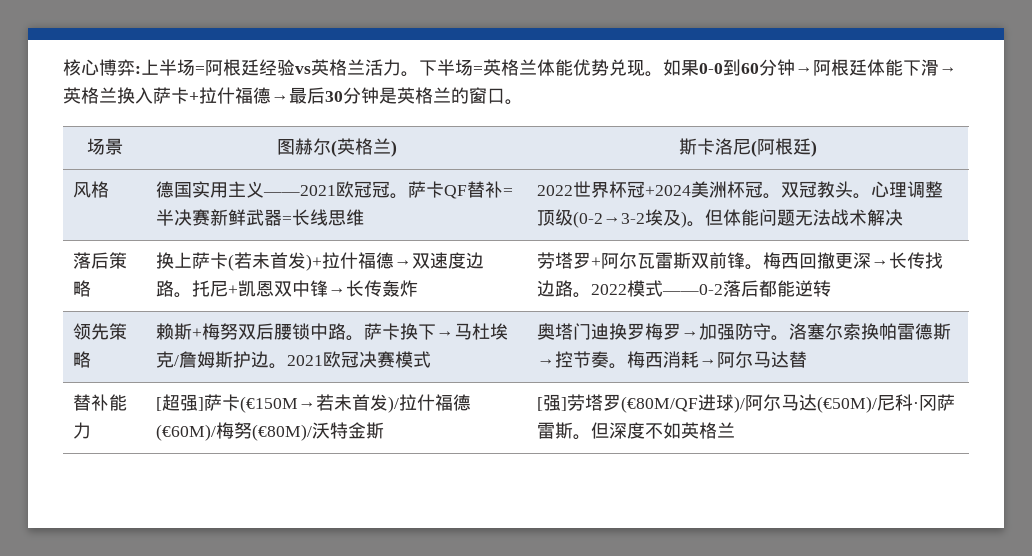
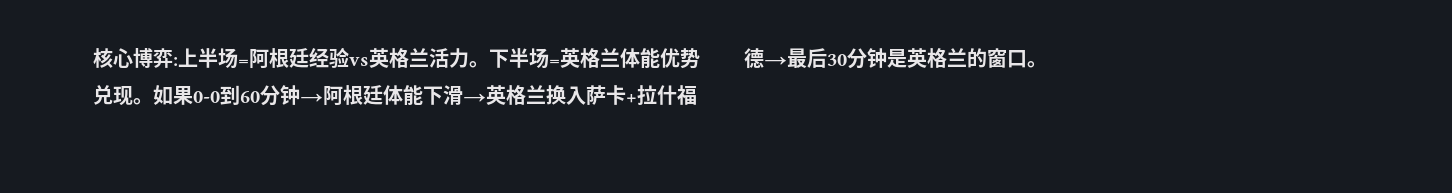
[87,138,123,155] [277,138,397,157] [679,138,817,157] [73,181,110,198] [156,181,514,199] [156,209,365,226] [537,181,944,199] [537,209,904,228] [73,252,128,269] [73,280,92,297] [156,252,485,271] [156,280,419,298] [537,252,944,270] [537,280,832,298] [73,323,128,340] [73,351,92,368] [156,323,509,341] [156,351,432,369] [537,323,952,341] [537,351,808,369] [73,394,128,411] [73,422,92,439] [156,394,472,413] [156,422,385,441] [537,394,956,413] [537,422,736,440] // 场景 | 图赫尔(英格兰) | 斯卡洛尼(阿根廷) // 风格 | 德国实用主义——2021欧冠冠。萨卡QF替补=半决赛新鲜武器=长线思维 | 2022世界杯冠+2024美洲杯冠。双冠教头。心理调整顶级(0-2→3-2埃及)。但体能问题无法战术解决 // 落后策略 | 换上萨卡(若未首发)+拉什福德→双速度边路。托尼+凯恩双中锋→长传轰炸 | 劳塔罗+阿尔瓦雷斯双前锋。梅西回撤更深→长传找边路。2022模式——0-2落后都能逆转 // 领先策略 | 赖斯+梅努双后腰锁中路。萨卡换下→马杜埃克/詹姆斯护边。2021欧冠决赛模式 | 奥塔门迪换罗梅罗→加强防守。洛塞尔索换帕雷德斯→控节奏。梅西消耗→阿尔马达替 // 替补能力 | [超强]萨卡(€150M→若未首发)/拉什福德(€60M)/梅努(€80M)/沃特金斯 | [强]劳塔罗(€80M/QF进球)/阿尔马达(€50M)/尼科·冈萨雷斯。但深度不如英格兰 -> (1047, 64) none

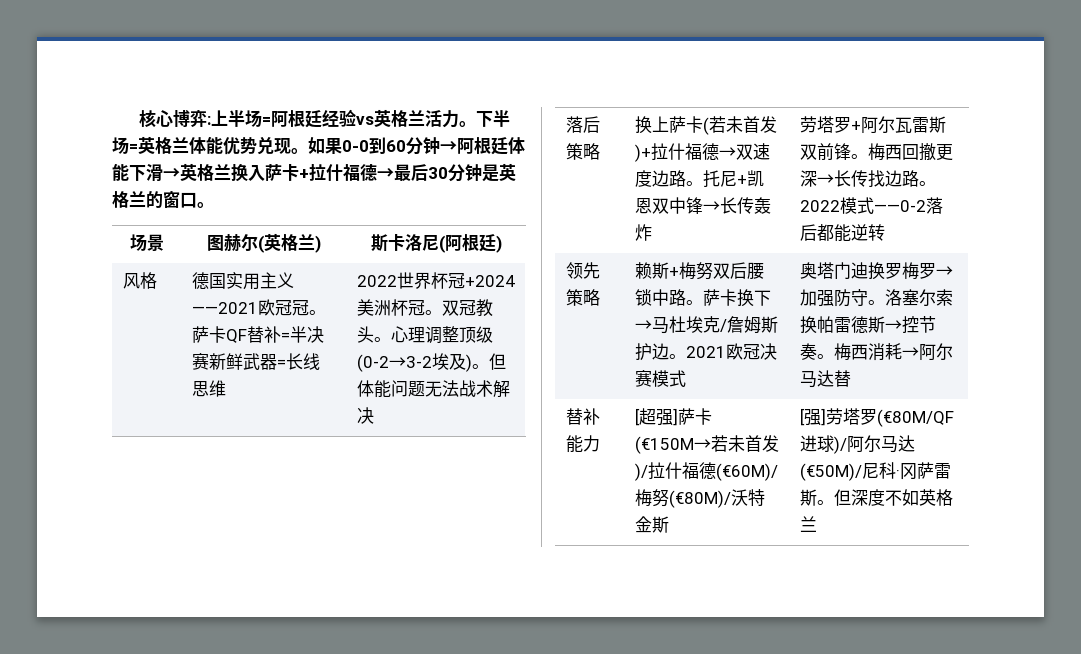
(1047, 64) none -> [130,234,164,251] [207,233,321,253] [370,234,502,253] [122,272,157,289] [191,272,294,290] [191,299,326,316] [191,326,324,343] [191,352,320,370] [191,380,226,397] [356,272,515,289] [356,299,493,317] [356,326,493,344] [356,353,506,372] [356,380,510,398] [356,407,374,424] [565,116,600,133] [565,143,600,160] [634,116,777,135] [634,143,770,162] [634,170,764,187] [634,197,771,214] [634,224,652,241] [799,116,946,134] [799,143,953,161] [799,170,936,187] [799,197,943,214] [799,224,885,242] [565,262,600,279] [565,289,600,306] [634,262,764,280] [634,289,771,307] [634,316,778,334] [634,343,777,361] [634,369,686,387] [799,262,953,280] [799,289,953,307] [799,316,936,334] [799,343,953,361] [799,370,851,388] [565,408,600,425] [565,435,600,453] [634,408,712,426] [634,435,779,454] [634,462,778,481] [634,489,765,508] [634,516,669,533] [799,408,954,427] [799,435,915,454] [799,462,951,481] [799,489,953,506] [799,516,817,532] // 场景 | 图赫尔(英格兰) | 斯卡洛尼(阿根廷) // 风格 | 德国实用主义——2021欧冠冠。萨卡QF替补=半决赛新鲜武器=长线思维 | 2022世界杯冠+2024美洲杯冠。双冠教头。心理调整顶级(0-2→3-2埃及)。但体能问题无法战术解决 // 落后策略 | 换上萨卡(若未首发)+拉什福德→双速度边路。托尼+凯恩双中锋→长传轰炸 | 劳塔罗+阿尔瓦雷斯双前锋。梅西回撤更深→长传找边路。2022模式——0-2落后都能逆转 // 领先策略 | 赖斯+梅努双后腰锁中路。萨卡换下→马杜埃克/詹姆斯护边。2021欧冠决赛模式 | 奥塔门迪换罗梅罗→加强防守。洛塞尔索换帕雷德斯→控节奏。梅西消耗→阿尔马达替 // 替补能力 | [超强]萨卡(€150M→若未首发)/拉什福德(€60M)/梅努(€80M)/沃特金斯 | [强]劳塔罗(€80M/QF进球)/阿尔马达(€50M)/尼科·冈萨雷斯。但深度不如英格兰

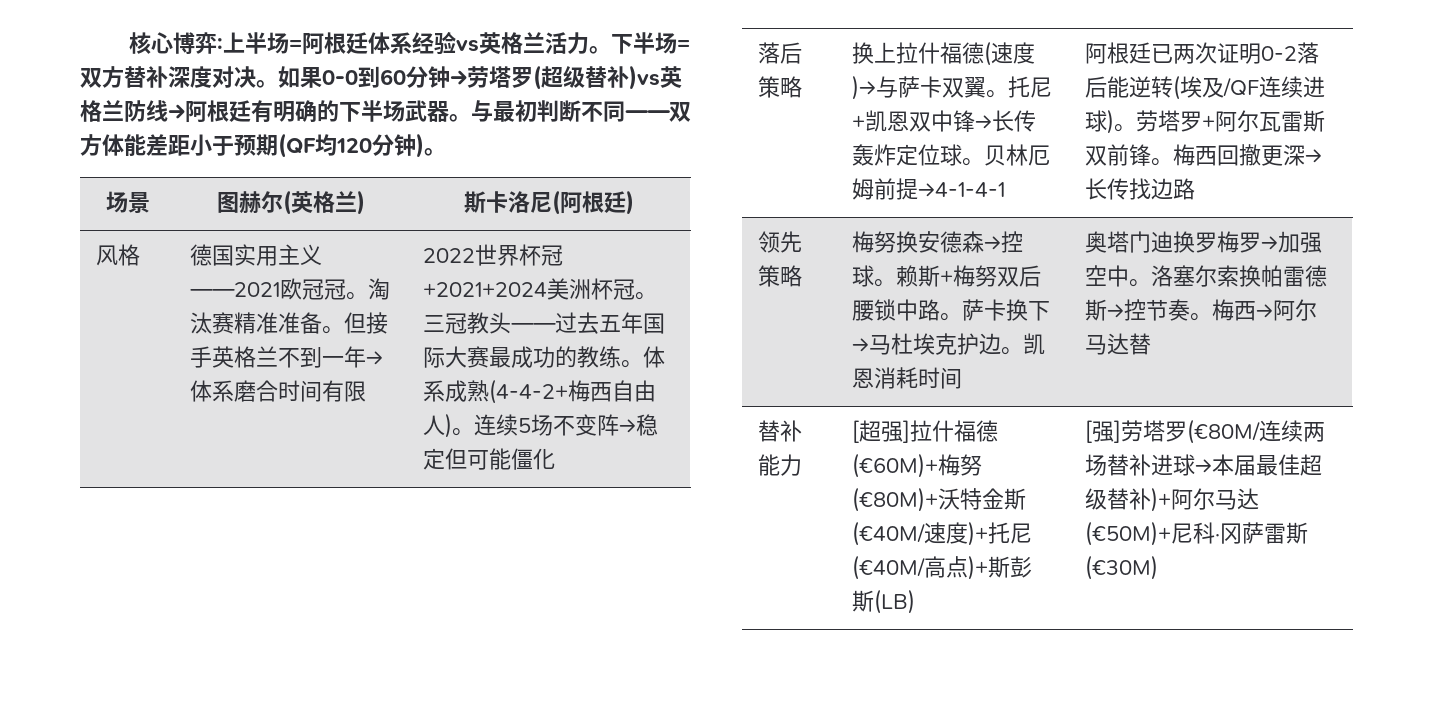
(323, 119) none -> [367,32,412,54] 体系
[138,136,291,155] 英格兰体能优势兑现 -> [80,66,256,88] 双方替补深度对决
[457,137,525,155] [112,163,516,182] [112,191,197,209] 阿根廷体能下滑→英格兰换入萨卡+拉什福德→最后30分钟是英格兰的窗口 -> [467,65,682,90] [80,100,691,123] [80,133,424,158] 劳塔罗(超级替补)vs英格兰防线→阿根廷有明确的下半场武器。与最初判断不同——双方体能差距小于预期(QF均120分钟)
[191,326,324,343] [191,352,320,370] [191,380,226,397] 萨卡QF替补=半决赛新鲜武器=长线思维 -> [368,278,391,300] [190,312,389,334] [190,346,384,368] [190,380,367,402] 淘汰赛精准准备。但接手英格兰不到一年→体系磨合时间有限
[464,275,515,287] +2024 -> [423,282,548,297] +2021+2024
[441,299,493,317] [356,326,493,344] [356,353,506,372] [356,380,510,398] [356,407,374,424] [565,116,600,133] [565,143,600,160] [634,116,777,135] [634,143,770,162] [634,170,686,187] 双冠教头。心理调整顶级(0-2→3-2埃及)。但体能问题无法战术解决 // 落后策略 | 换上萨卡(若未首发)+拉什福德→双速度边路 -> [423,312,666,334] [423,346,666,368] [423,379,657,404] [423,413,659,438] [423,448,556,470] [758,42,803,64] [758,76,803,98] [852,41,1036,66] [852,75,987,100] 三冠教头——过去五年国际大赛最成功的教练。体系成熟(4-4-2+梅西自由人)。连续5场不变阵→稳定但可能僵化 // 落后策略 | 换上拉什福德(速度)→与萨卡双翼
(652, 232) | -> [896,144,1051,166] [852,178,1006,200] [1085,42,1320,64] [1085,75,1326,100] [1085,109,1137,134] 定位球。贝林厄姆前提→4-1-4-1 | 阿根廷已两次证明0-2落后能逆转(埃及/QF连续进球)。
[918,181,936,186] [799,197,943,214] [799,224,885,242] [565,262,600,279] [565,289,600,306] 。2022模式——0-2落后都能逆转 // 领先策略 | -> [758,231,803,253] [758,265,803,287] [852,231,1024,253] [852,265,897,287] // 领先策略 | 梅努换安德森→控球。
[719,316,778,334] [634,343,777,361] [634,369,686,387] /詹姆斯护边。2021欧冠决赛模式 -> [957,333,1046,355] [852,367,963,389] 护边。凯恩消耗时间
[833,289,868,307] 防守 -> [1085,265,1130,287] 空中
[867,343,902,361] 消耗 -> (1257, 311) none
[677,408,712,425] [634,435,779,454] [634,462,778,481] [634,489,765,508] [634,516,669,533] [799,408,954,427] [799,435,915,454] [799,463,862,481] 萨卡(€150M→若未首发)/拉什福德(€60M)/梅努(€80M)/沃特金斯 | [强]劳塔罗(€80M/QF进球)/阿尔马达(€50M)/ -> [910,420,999,442] [852,453,983,478] [852,487,1027,512] [852,521,1033,546] [852,555,1033,580] [852,589,916,614] [1085,419,1326,444] [1085,454,1323,476] [1085,487,1260,512] [1085,521,1172,546] 拉什福德(€60M)+梅努(€80M)+沃特金斯(€40M/速度)+托尼(€40M/高点)+斯彭斯(LB) | [强]劳塔罗(€80M/连续两场替补进球→本届最佳超级替补)+阿尔马达(€50M)+
[816,489,953,506] [799,516,817,532] 。但深度不如英格兰 -> [1085,555,1159,580] (€30M)

